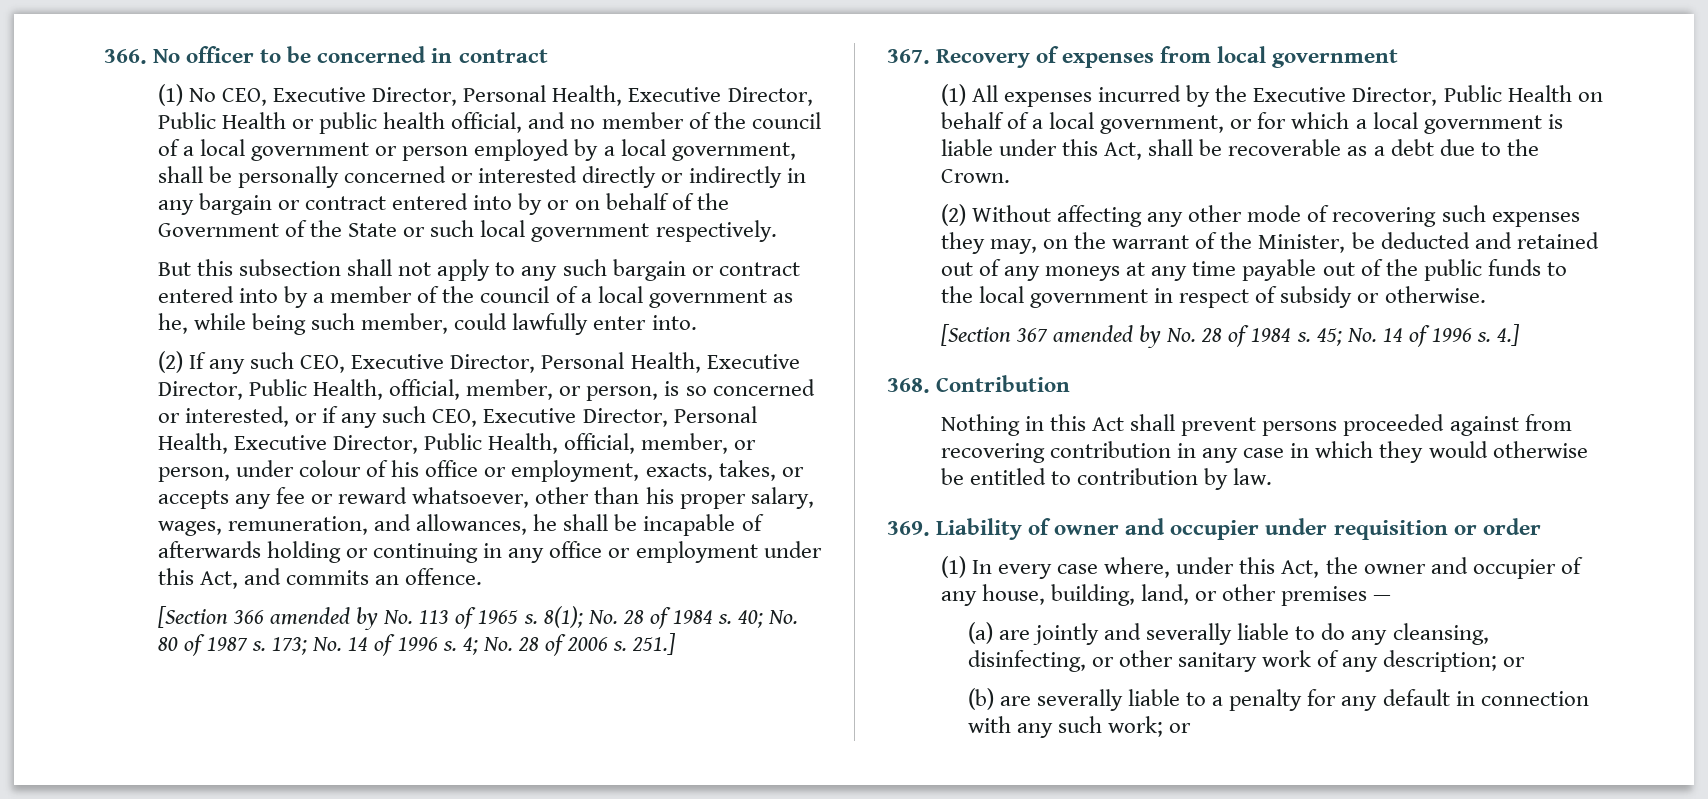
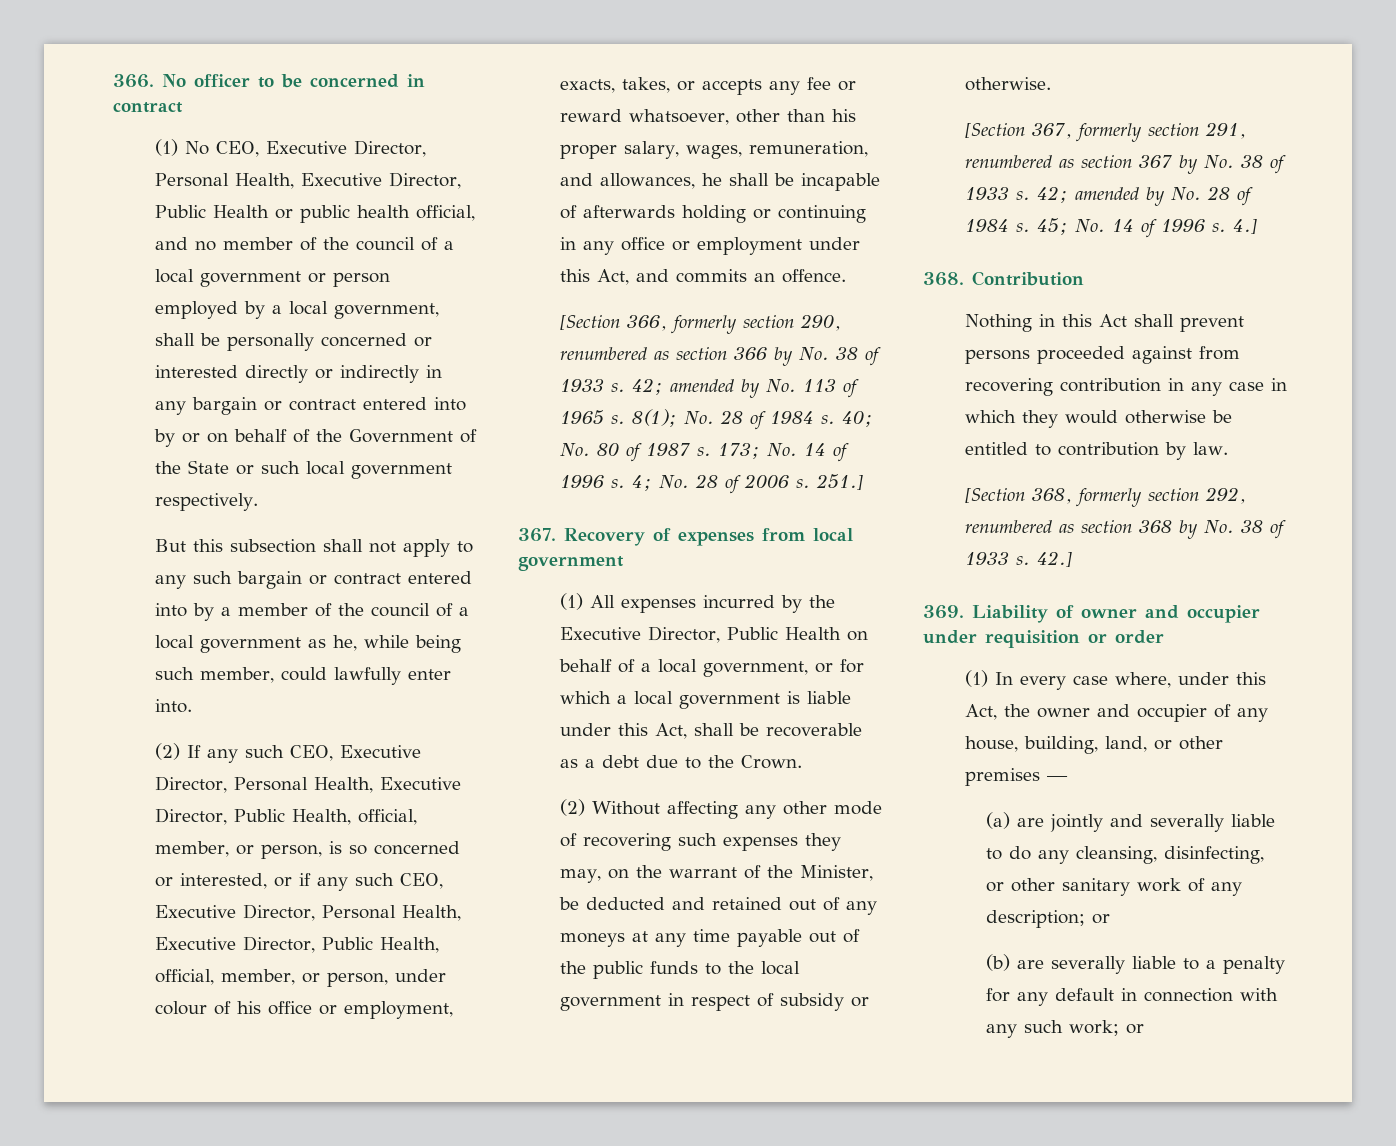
[232,610,264,624] 366 -> [626,314,841,334] [559,347,881,366] [559,378,663,395] 366, formerly section 290, renumbered as section 366 by No. 38 of 1933 s. 42;
[1015,328,1048,342] 367 -> [1031,122,1246,142] [964,155,1286,174] [964,186,1068,203] 367, formerly section 291, renumbered as section 367 by No. 38 of 1933 s. 42;
(1273, 476) none -> [964,487,1246,507] [964,520,1286,539] [964,551,1072,567] // [Section 368, formerly section 292, renumbered as section 368 by No. 38 of 1933 s. 42.]

